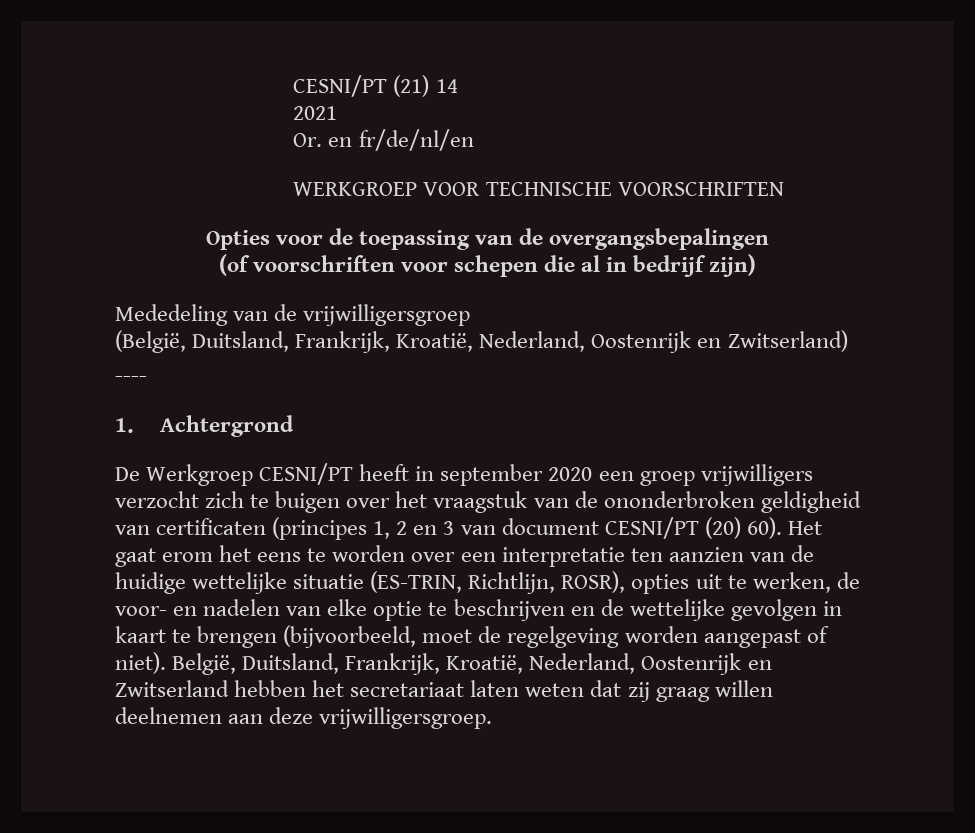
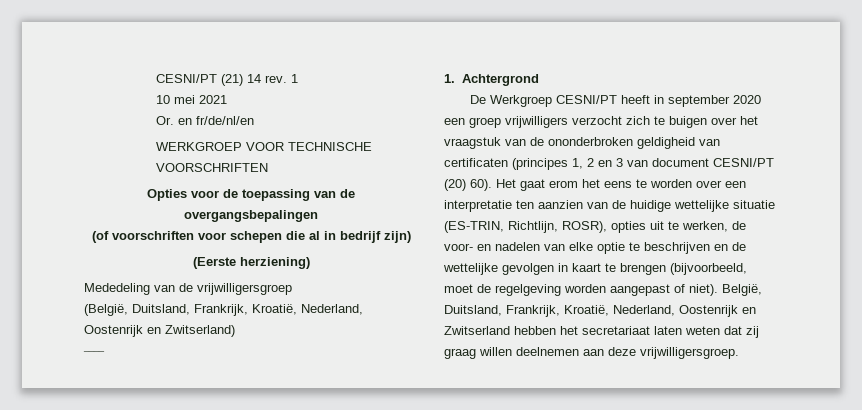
(458, 86) // -> [265,74,299,83] [156,95,196,104] rev. 1 // 10 mei
(757, 265) none -> [192,257,310,269] // (Eerste herziening)

